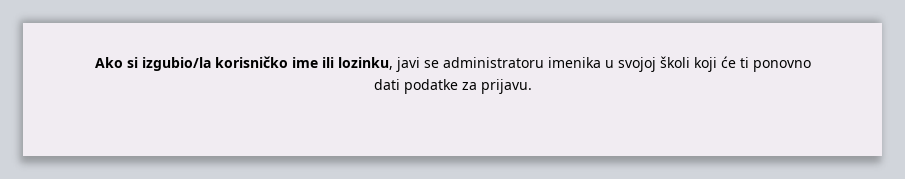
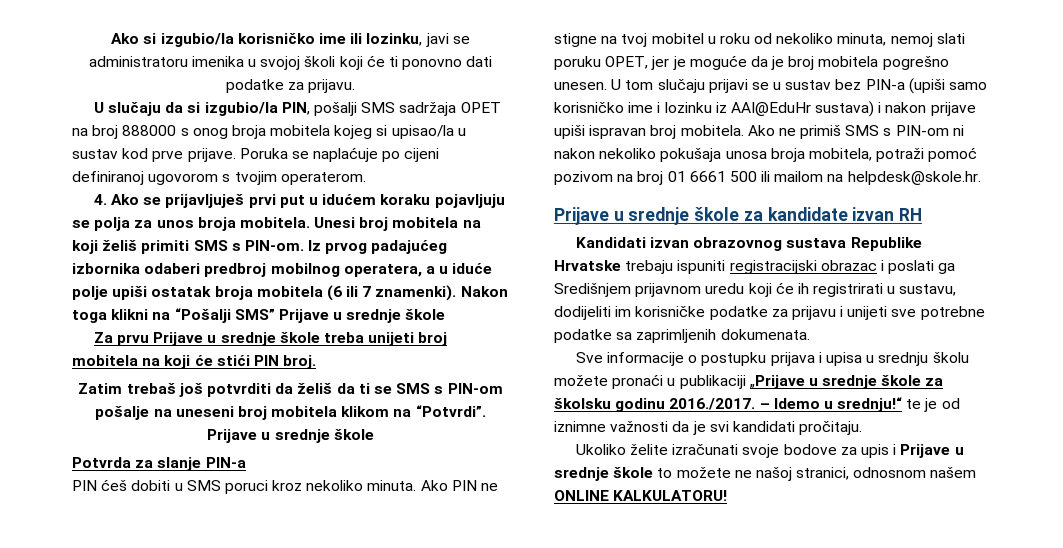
(532, 86) none -> [93,101,501,116] [72,125,466,139] [72,147,440,162] [72,171,366,185] [93,193,505,208] [72,217,481,231] [72,239,448,254] [72,263,493,277] [72,285,508,301] [72,308,446,323] [93,331,448,346] [72,355,317,369] [78,382,503,397] [95,405,486,420] [207,428,374,443] [72,457,246,471] [72,479,499,494] [554,33,965,47] [554,55,949,70] [554,78,988,94] [554,101,976,117] [554,125,964,139] [554,147,978,162] [554,171,981,185] [554,207,923,225] [575,237,922,251] [554,260,956,274] [554,282,957,297] [554,306,985,320] [554,329,810,343] [575,352,969,366] [554,374,944,389] [554,397,960,412] [554,421,863,435] [575,444,964,458] [554,466,977,481] [554,490,728,501] // U slučaju da si izgubio/la PIN, pošalji SMS sadržaja OPET na broj 888000 s onog broja mobitela kojeg si upisao/la u sustav kod prve prijave. Poruka se naplaćuje po cijeni definiranoj ugovorom s tvojim operaterom. // 4. Ako se prijavljuješ prvi put u idućem koraku pojavljuju se polja za unos broja mobitela. Unesi broj mobitela na koji želiš primiti SMS s PIN-om. Iz prvog padajućeg izbornika odaberi predbroj mobilnog operatera, a u iduće polje upiši ostatak broja mobitela (6 ili 7 znamenki). Nakon toga klikni na “Pošalji SMS” Prijave u srednje škole // Za prvu Prijave u srednje škole treba unijeti broj mobitela na koji će stići PIN broj. // Zatim trebaš još potvrditi da želiš da ti se SMS s PIN-om pošalje na uneseni broj mobitela klikom na “Potvrdi”. Prijave u srednje škole // Potvrda za slanje PIN-a // PIN ćeš dobiti u SMS poruci kroz nekoliko minuta. Ako PIN ne stigne na tvoj mobitel u roku od nekoliko minuta, nemoj slati poruku OPET, jer je moguće da je broj mobitela pogrešno unesen. U tom slučaju prijavi se u sustav bez PIN-a (upiši samo korisničko ime i lozinku iz AAI@EduHr sustava) i nakon prijave upiši ispravan broj mobitela. Ako ne primiš SMS s PIN-om ni nakon nekoliko pokušaja unosa broja mobitela, potraži pomoć pozivom na broj 01 6661 500 ili mailom na helpdesk@skole.hr. // Prijave u srednje škole za kandidate izvan RH // Kandidati izvan obrazovnog sustava Republike Hrvatske trebaju ispuniti registracijski obrazac i poslati ga Središnjem prijavnom uredu koji će ih registrirati u sustavu, dodijeliti im korisničke podatke za prijavu i unijeti sve potrebne podatke sa zaprimljenih dokumenata. // Sve informacije o postupku prijava i upisa u srednju školu možete pronaći u publikaciji „Prijave u srednje škole za školsku godinu 2016./2017. – Idemo u srednju!“ te je od iznimne važnosti da je svi kandidati pročitaju. // Ukoliko želite izračunati svoje bodove za upis i Prijave u srednje škole to možete ne našoj stranici, odnosnom našem ONLINE KALKULATORU!

